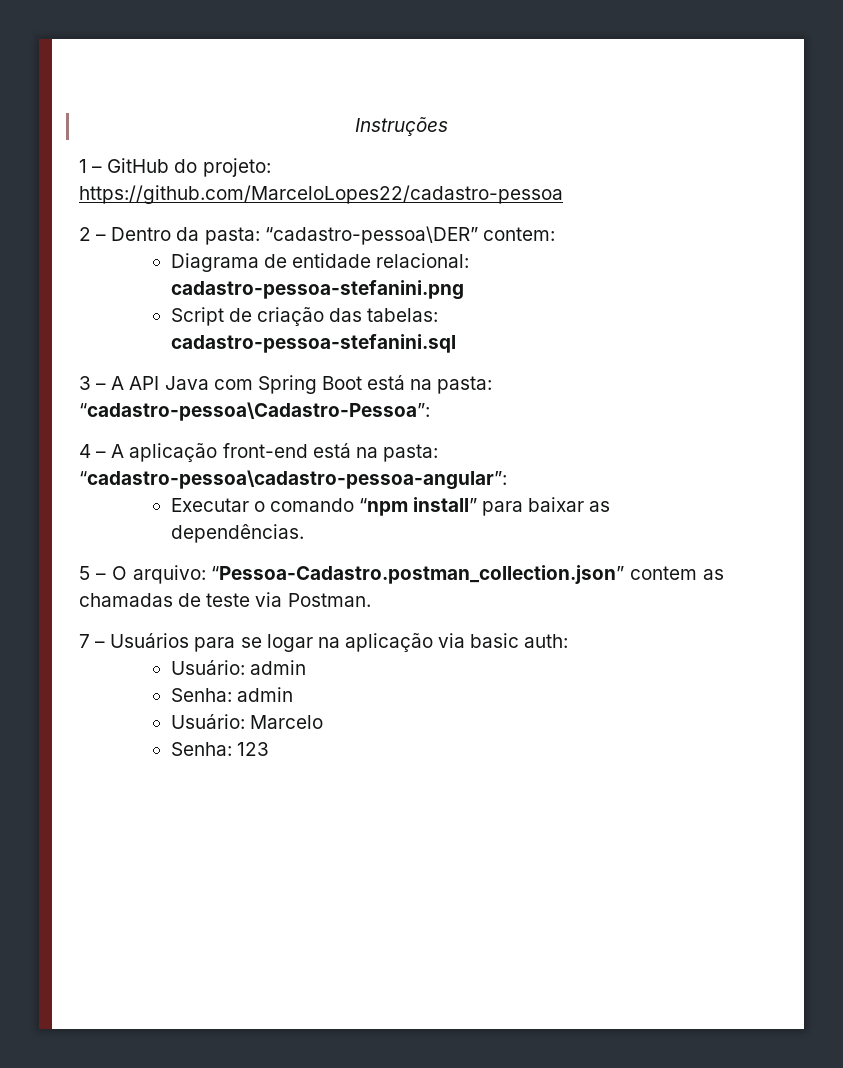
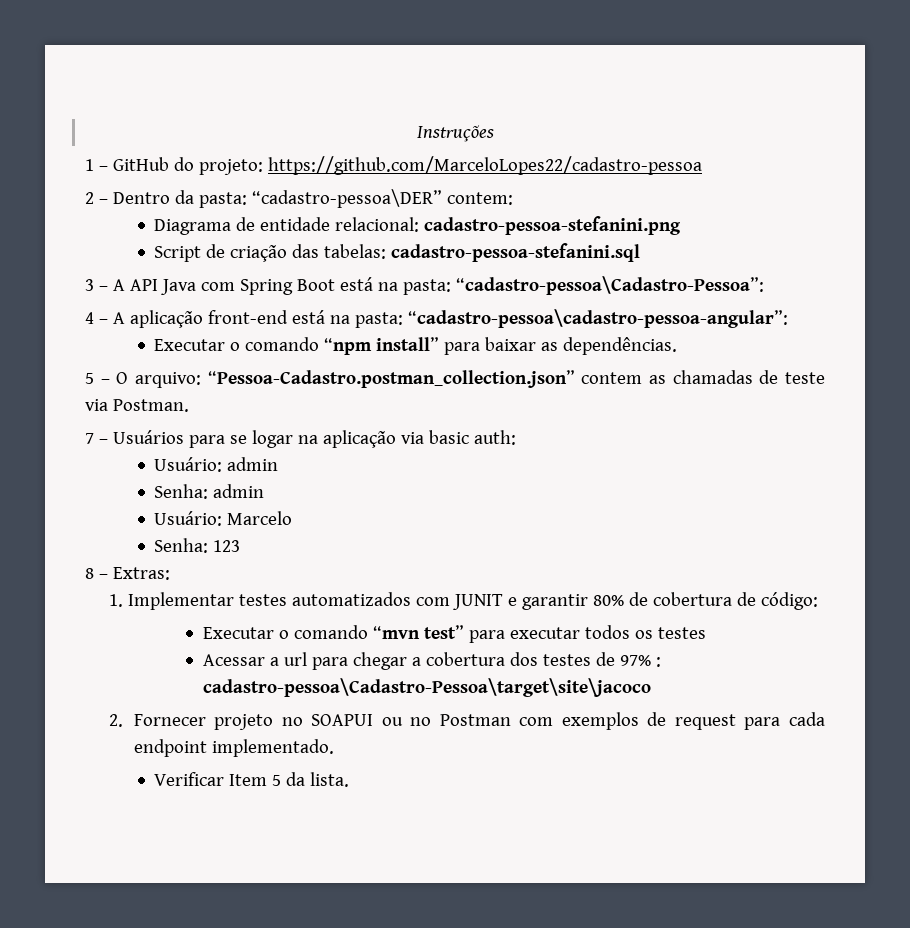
(269, 749) none -> [85,567,170,580] [109,592,819,610] [203,625,707,643] [203,652,662,670] [203,678,652,697] [109,712,826,730] [133,739,334,757] [154,772,350,787] // 8 – Extras: // 1. Implementar testes automatizados com JUNIT e garantir 80% de cobertura de código: // Executar o comando “mvn test” para executar todos os testes // Acessar a url para chegar a cobertura dos testes de 97% : cadastro-pessoa\Cadastro-Pessoa\target\site\jacoco // 2. Fornecer projeto no SOAPUI ou no Postman com exemplos de request para cada endpoint implementado. // Verificar Item 5 da lista.

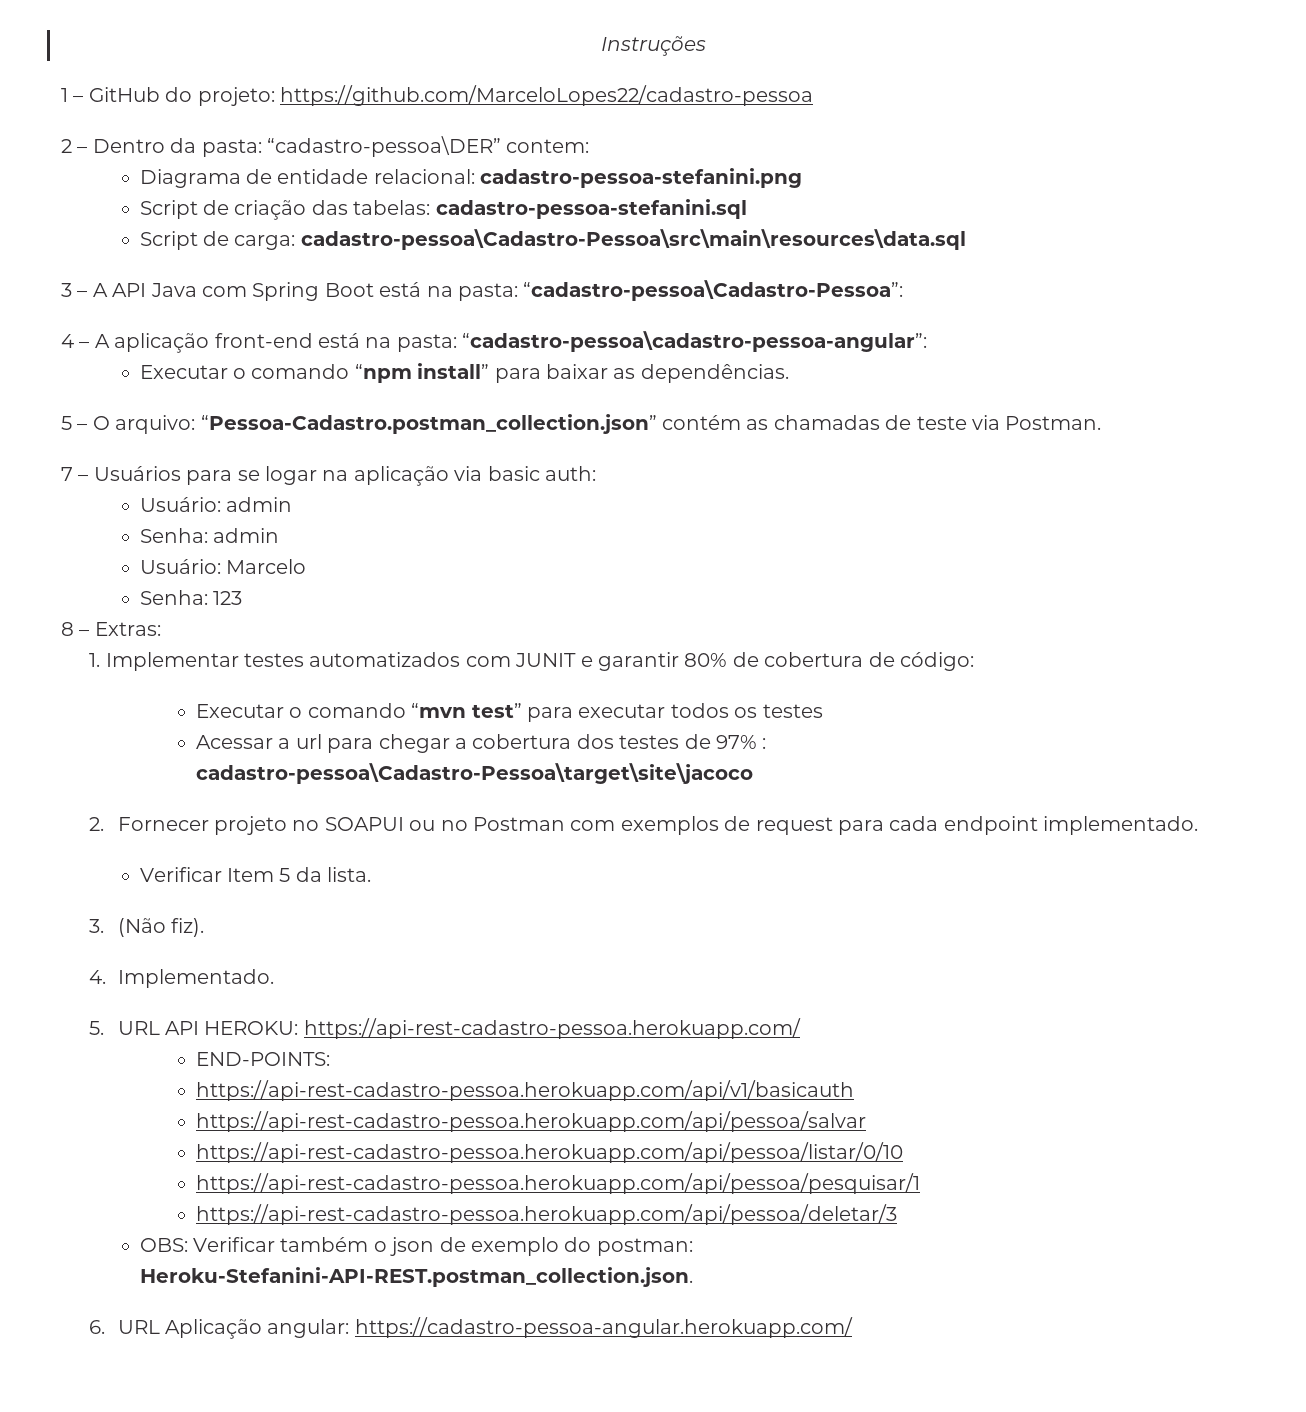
(641, 252) none -> [139,229,966,250] // Script de carga: cadastro-pessoa\Cadastro-Pessoa\src\main\resources\data.sql
[581,372,643,384] contem -> [662,415,741,430] contém
(350, 779) none -> [89,918,204,937] [89,969,274,988] [89,1018,801,1039] [196,1052,331,1066] [196,1080,855,1101] [196,1111,867,1132] [196,1142,904,1163] [196,1173,921,1194] [196,1204,898,1225] [139,1237,693,1256] [139,1267,693,1287] [89,1317,853,1339] // 3. (Não fiz). // 4. Implementado. // 5. URL API HEROKU: https://api-rest-cadastro-pessoa.herokuapp.com/ // END-POINTS: // https://api-rest-cadastro-pessoa.herokuapp.com/api/v1/basicauth // https://api-rest-cadastro-pessoa.herokuapp.com/api/pessoa/salvar // https://api-rest-cadastro-pessoa.herokuapp.com/api/pessoa/listar/0/10 // https://api-rest-cadastro-pessoa.herokuapp.com/api/pessoa/pesquisar/1 // https://api-rest-cadastro-pessoa.herokuapp.com/api/pessoa/deletar/3 // OBS: Verificar também o json de exemplo do postman: Heroku-Stefanini-API-REST.postman_collection.json. // 6. URL Aplicação angular: https://cadastro-pessoa-angular.herokuapp.com/

